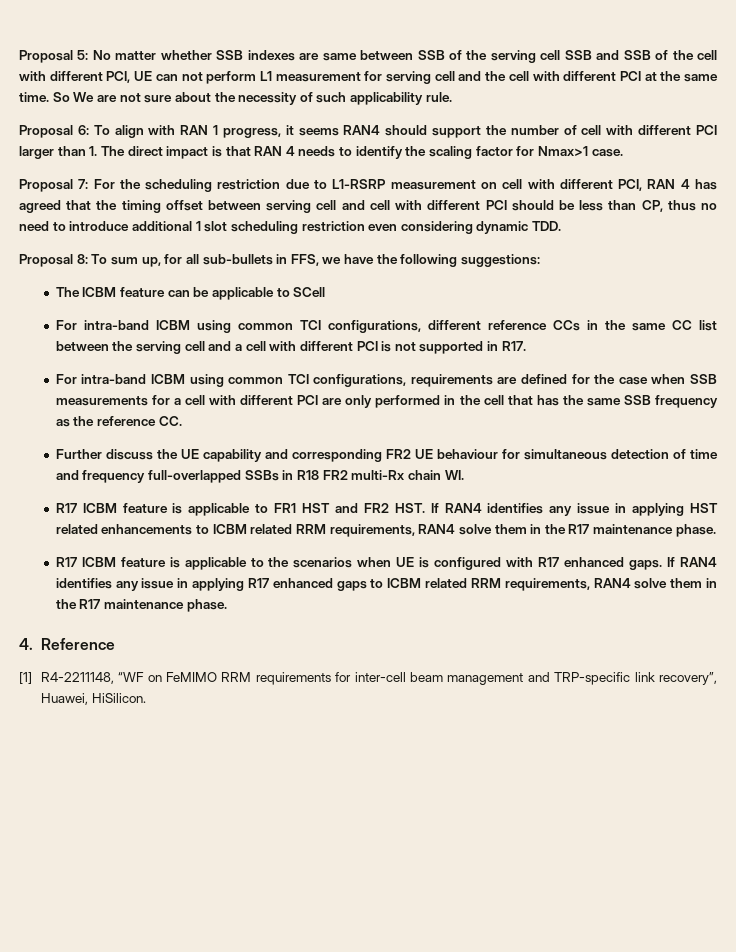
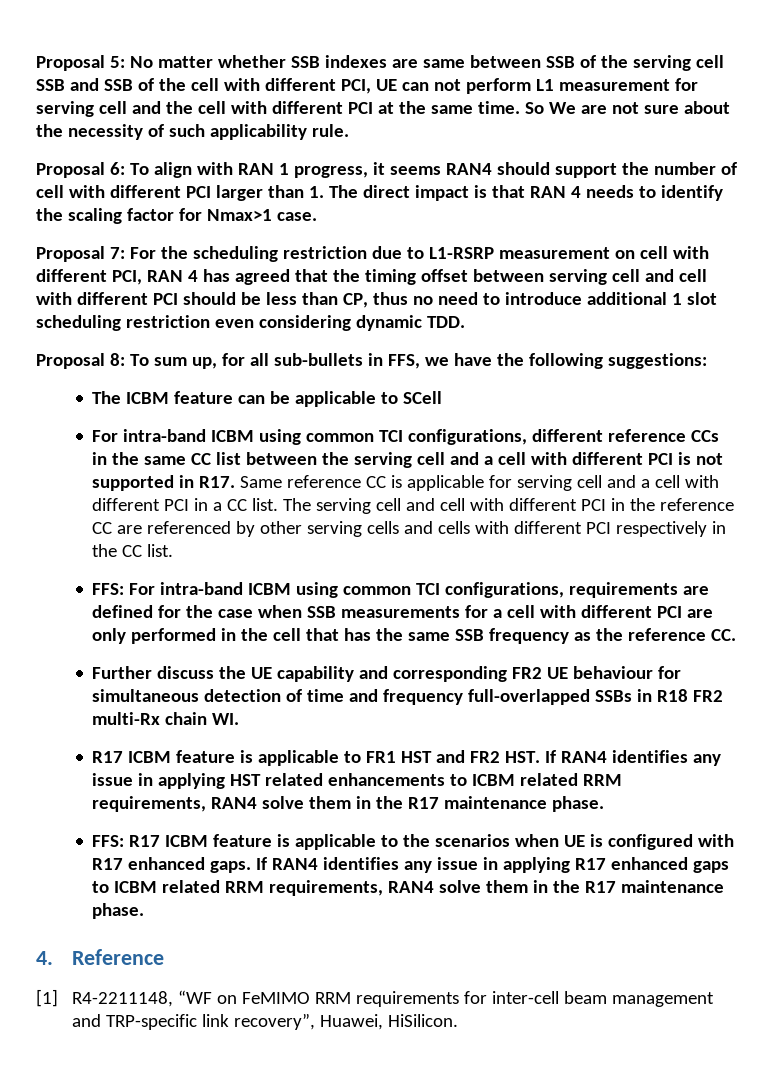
(526, 346) // -> [240,475,720,491] [92,498,735,514] [92,521,727,537] [92,544,174,557] [92,583,125,595] Same reference CC is applicable for serving cell and a cell with different PCI in a CC list. The serving cell and cell with different PCI in the reference CC are referenced by other serving cells and cells with different PCI respectively in the CC list. // FFS:
(716, 530) none -> [92,835,125,847] FFS:

